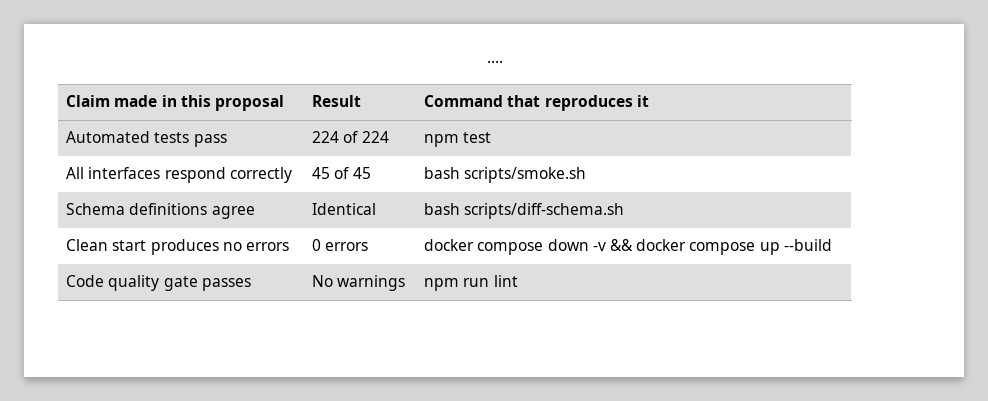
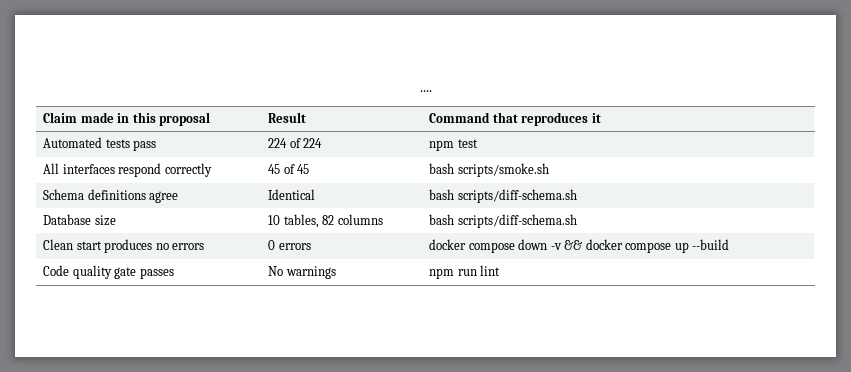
(625, 211) none -> [43,214,116,226] [268,214,383,228] [429,214,577,228] // Database size | 10 tables, 82 columns | bash scripts/diff-schema.sh

